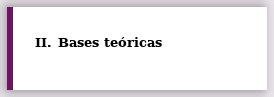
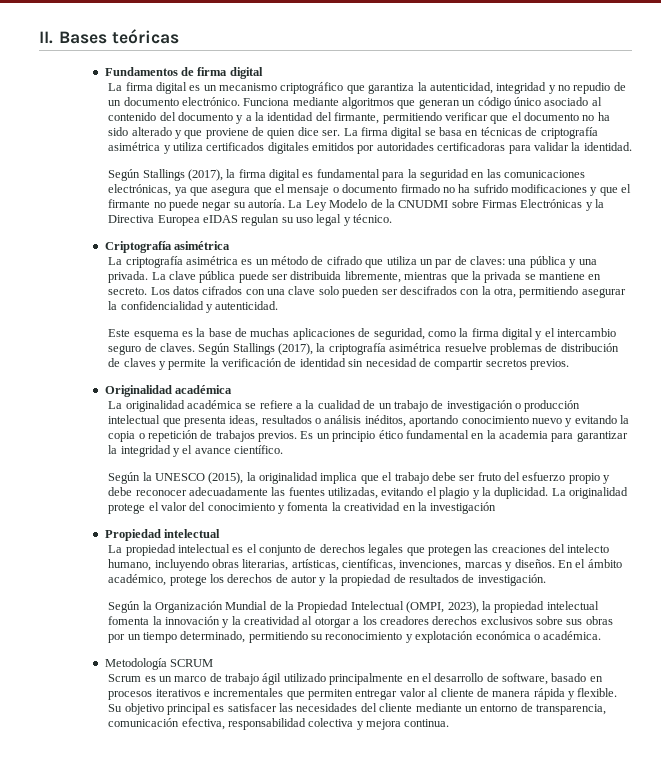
(162, 42) none -> [104,67,263,79] [108,82,626,94] [108,97,602,109] [108,112,610,124] [108,127,598,139] [108,142,632,154] [108,169,586,181] [108,184,632,196] [108,199,605,211] [108,214,393,226] [104,241,230,253] [108,256,597,268] [108,271,602,283] [108,286,626,298] [108,301,279,313] [108,328,617,340] [108,343,619,355] [108,358,570,370] [104,385,232,397] [108,400,581,412] [108,415,630,427] [108,430,628,442] [108,445,284,457] [108,472,611,484] [108,487,629,499] [108,502,497,514] [104,529,220,541] [108,544,610,556] [108,559,622,571] [108,574,546,586] [108,601,599,613] [108,616,613,628] [108,631,602,643] [104,658,213,670] [108,673,603,685] [108,688,618,700] [108,703,607,715] [108,718,450,730] // Fundamentos de firma digital // La firma digital es un mecanismo criptográfico que garantiza la autenticidad, integridad y no repudio de un documento electrónico. Funciona mediante algoritmos que generan un código único asociado al contenido del documento y a la identidad del firmante, permitiendo verificar que el documento no ha sido alterado y que proviene de quien dice ser. La firma digital se basa en técnicas de criptografía asimétrica y utiliza certificados digitales emitidos por autoridades certificadoras para validar la identidad. // Según Stallings (2017), la firma digital es fundamental para la seguridad en las comunicaciones electrónicas, ya que asegura que el mensaje o documento firmado no ha sufrido modificaciones y que el firmante no puede negar su autoría. La Ley Modelo de la CNUDMI sobre Firmas Electrónicas y la Directiva Europea eIDAS regulan su uso legal y técnico. // Criptografía asimétrica // La criptografía asimétrica es un método de cifrado que utiliza un par de claves: una pública y una privada. La clave pública puede ser distribuida libremente, mientras que la privada se mantiene en secreto. Los datos cifrados con una clave solo pueden ser descifrados con la otra, permitiendo asegurar la confidencialidad y autenticidad. // Este esquema es la base de muchas aplicaciones de seguridad, como la firma digital y el intercambio seguro de claves. Según Stallings (2017), la criptografía asimétrica resuelve problemas de distribución de claves y permite la verificación de identidad sin necesidad de compartir secretos previos. // Originalidad académica // La originalidad académica se refiere a la cualidad de un trabajo de investigación o producción intelectual que presenta ideas, resultados o análisis inéditos, aportando conocimiento nuevo y evitando la copia o repetición de trabajos previos. Es un principio ético fundamental en la academia para garantizar la integridad y el avance científico. // Según la UNESCO (2015), la originalidad implica que el trabajo debe ser fruto del esfuerzo propio y debe reconocer adecuadamente las fuentes utilizadas, evitando el plagio y la duplicidad. La originalidad protege el valor del conocimiento y fomenta la creatividad en la investigación // Propiedad intelectual // La propiedad intelectual es el conjunto de derechos legales que protegen las creaciones del intelecto humano, incluyendo obras literarias, artísticas, científicas, invenciones, marcas y diseños. En el ámbito académico, protege los derechos de autor y la propiedad de resultados de investigación. // Según la Organización Mundial de la Propiedad Intelectual (OMPI, 2023), la propiedad intelectual fomenta la innovación y la creatividad al otorgar a los creadores derechos exclusivos sobre sus obras por un tiempo determinado, permitiendo su reconocimiento y explotación económica o académica. // Metodología SCRUM // Scrum es un marco de trabajo ágil utilizado principalmente en el desarrollo de software, basado en procesos iterativos e incrementales que permiten entregar valor al cliente de manera rápida y flexible. Su objetivo principal es satisfacer las necesidades del cliente mediante un entorno de transparencia, comunicación efectiva, responsabilidad colectiva y mejora continua.

